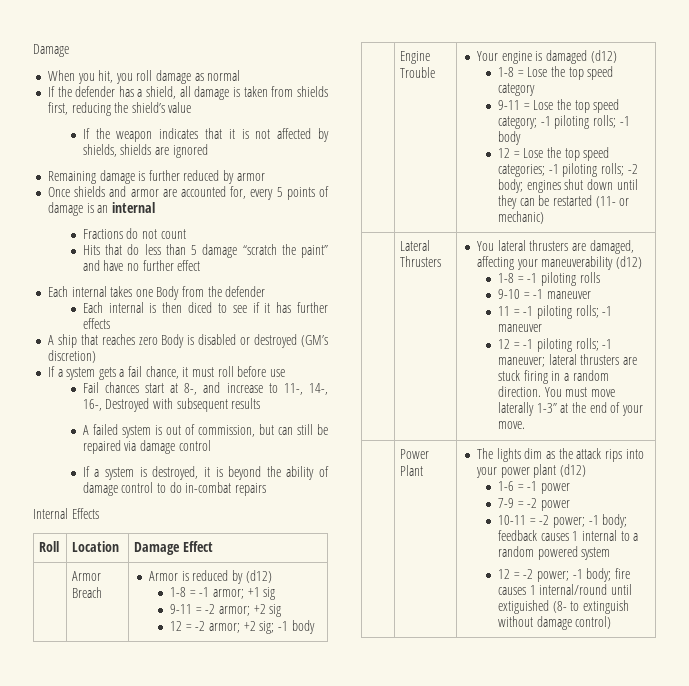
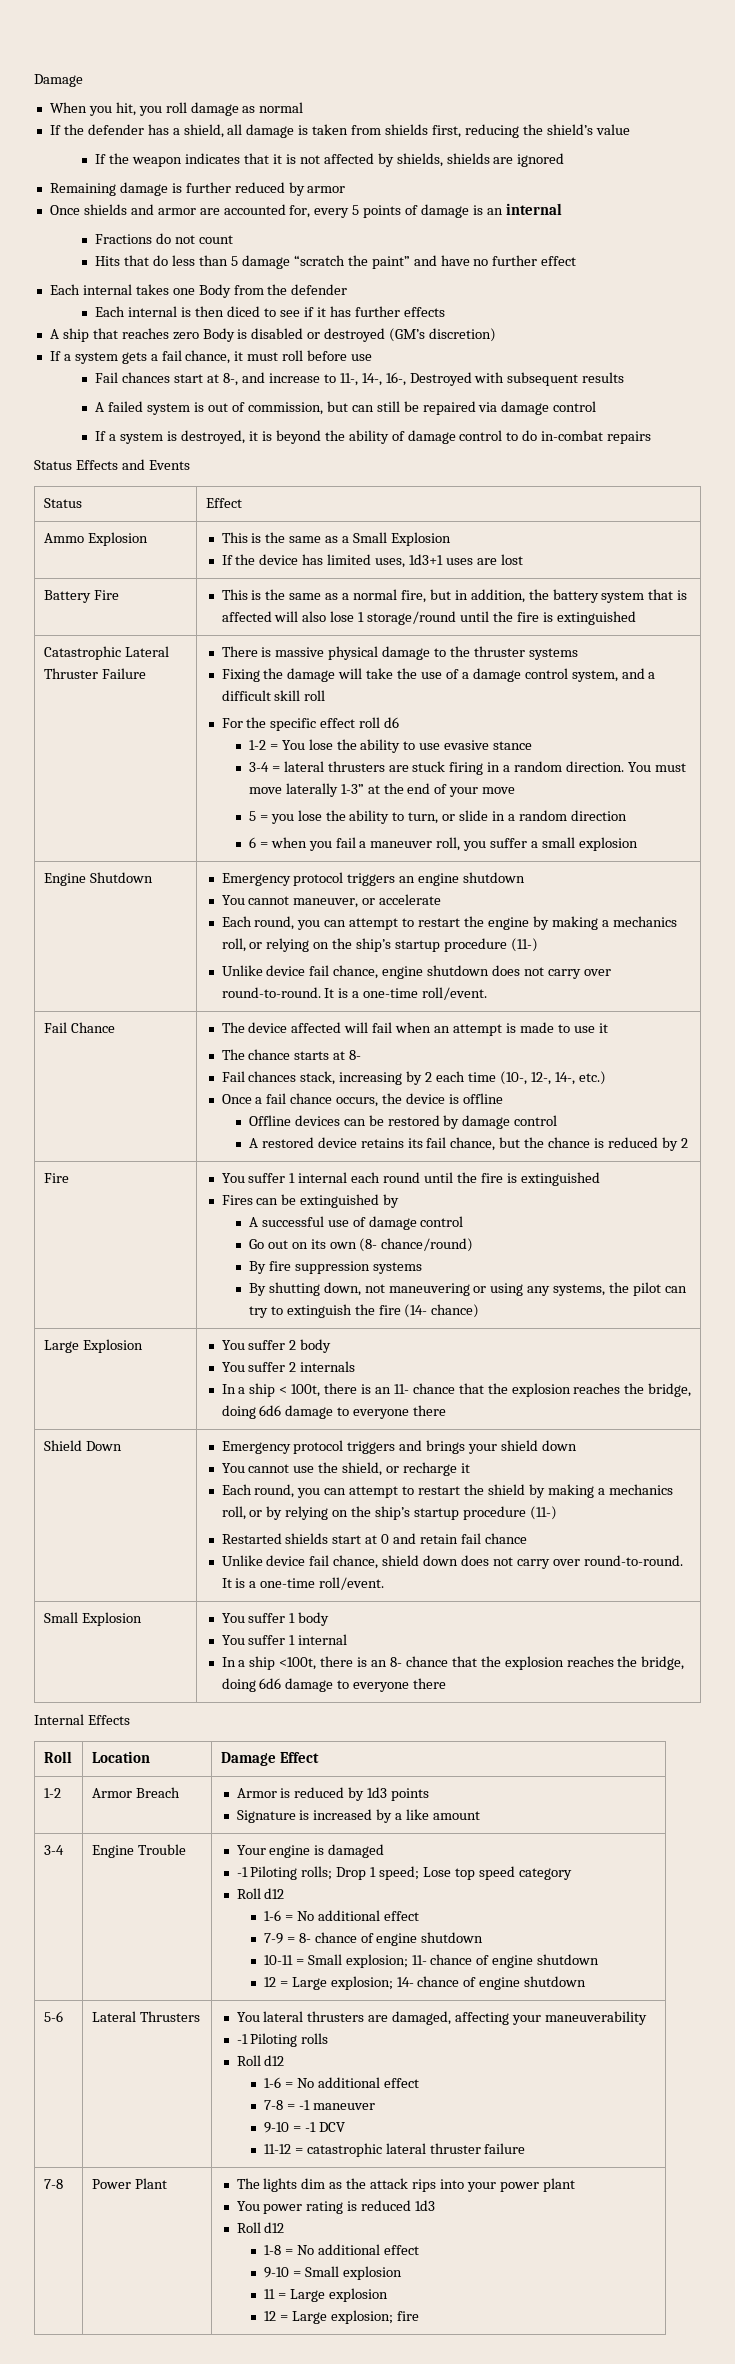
[33,508,99,519] [39,541,60,552] [72,541,120,552] [134,541,213,555] [72,571,102,581] [72,587,103,598] [149,570,272,584] [170,587,276,600] [170,604,282,617] [170,620,315,634] [400,51,431,64] [400,67,436,78] [477,50,617,64] [498,66,614,80] [498,83,536,96] [498,99,620,113] [498,115,630,129] [498,131,522,145] [498,147,610,161] [498,163,638,177] [498,179,638,193] [498,195,630,209] [498,211,545,224] [400,240,431,251] [400,256,442,267] [477,240,634,254] [477,256,643,270] [498,272,600,286] [498,289,592,299] [498,305,613,319] [498,324,543,332] [498,338,613,352] [498,357,546,367] Internal Effects // Roll | Location | Damage Effect // | Armor Breach | Armor is reduced by (d12) // 1-8 = -1 armor; +1 sig // 9-11 = -2 armor; +2 sig // 12 = -2 armor; +2 sig; -1 body // | Engine Trouble | Your engine is damaged (d12) // 1-8 = Lose the top speed category // 9-11 = Lose the top speed category; -1 piloting rolls; -1 body // 12 = Lose the top speed categories; -1 piloting rolls; -2 body; engines shut down until they can be restarted (11- or mechanic) // | Lateral Thrusters | You lateral thrusters are damaged, affecting your maneuverability (d12) // 1-8 = -1 piloting rolls // 9-10 = -1 maneuver // 11 = -1 piloting rolls; -1 maneuver // 12 = -1 piloting rolls; -1 maneuver; -> [34,459,190,470] [43,498,82,508] [205,498,242,508] [43,532,148,546] [221,532,451,546] [221,554,523,568] [43,590,119,603] [221,589,688,603] [221,611,636,625] [43,646,169,660] [43,668,146,679] [221,646,578,660] [221,668,656,682] [221,690,326,701] [221,717,400,731] [248,739,533,753] [248,762,280,772] Status Effects and Events // Status | Effect // Ammo Explosion | This is the same as a Small Explosion // If the device has limited uses, 1d3+1 uses are lost // Battery Fire | This is the same as a normal fire, but in addition, the battery system that is affected will also lose 1 storage/round until the fire is extinguished // Catastrophic Lateral Thruster Failure | There is massive physical damage to the thruster systems // Fixing the damage will take the use of a damage control system, and a difficult skill roll // For the specific effect roll d6 // 1-2 = You lose the ability to use evasive stance // 3-4 =
[498,421,526,429] move. // -> [482,787,516,794] [248,810,627,824] [248,837,638,851] [43,872,153,886] [221,872,526,886] [221,894,442,908] [221,916,677,930] [221,938,538,952] [221,965,611,979] [221,987,488,1000] [43,1022,115,1033] [221,1022,608,1036] [221,1049,362,1060] [221,1071,606,1085] [221,1093,503,1107] [248,1115,558,1129] [248,1137,688,1151] [43,1173,69,1183] [221,1172,600,1186] [221,1194,400,1208] [248,1216,464,1230] [248,1238,474,1252] [248,1261,422,1274] [248,1282,687,1296] [248,1304,480,1318] [43,1339,143,1353] [221,1339,332,1353] [221,1361,356,1372] [221,1383,692,1397] [221,1405,447,1419] [43,1440,122,1451] [221,1440,577,1454] [221,1462,470,1476] [221,1484,673,1498] [221,1506,557,1520] [221,1533,527,1544] [221,1555,683,1569] [221,1577,385,1590] [43,1612,142,1626] [221,1612,330,1626] [221,1634,348,1645] [221,1656,685,1670] [221,1678,447,1692] [34,1714,130,1725] [43,1751,72,1763] [91,1751,150,1763] [220,1752,319,1766] [43,1788,61,1798] [91,1787,180,1798] [236,1787,430,1801] [236,1809,481,1823] [43,1845,64,1855] [91,1844,186,1858] [236,1844,385,1858] [236,1866,572,1880] [236,1888,285,1899] [263,1910,419,1921] [263,1932,484,1946] [263,1954,600,1968] [263,1976,587,1990] [43,2011,63,2022] [91,2011,200,2022] [236,2011,647,2025] [236,2033,329,2047] [236,2055,285,2066] [263,2077,419,2088] [263,2100,375,2110] [263,2122,345,2133] [263,2143,526,2157] [43,2179,63,2189] move // 5 = you lose the ability to turn, or slide in a random direction // 6 = when you fail a maneuver roll, you suffer a small explosion // Engine Shutdown | Emergency protocol triggers an engine shutdown // You cannot maneuver, or accelerate // Each round, you can attempt to restart the engine by making a mechanics roll, or relying on the ship’s startup procedure (11-) // Unlike device fail chance, engine shutdown does not carry over round-to-round. It is a one-time roll/event. // Fail Chance | The device affected will fail when an attempt is made to use it // The chance starts at 8- // Fail chances stack, increasing by 2 each time (10-, 12-, 14-, etc.) // Once a fail chance occurs, the device is offline // Offline devices can be restored by damage control // A restored device retains its fail chance, but the chance is reduced by 2 // Fire | You suffer 1 internal each round until the fire is extinguished // Fires can be extinguished by // A successful use of damage control // Go out on its own (8- chance/round) // By fire suppression systems // By shutting down, not maneuvering or using any systems, the pilot can try to extinguish the fire (14- chance) // Large Explosion | You suffer 2 body // You suffer 2 internals // In a ship < 100t, there is an 11- chance that the explosion reaches the bridge, doing 6d6 damage to everyone there // Shield Down | Emergency protocol triggers and brings your shield down // You cannot use the shield, or recharge it // Each round, you can attempt to restart the shield by making a mechanics roll, or by relying on the ship’s startup procedure (11-) // Restarted shields start at 0 and retain fail chance // Unlike device fail chance, shield down does not carry over round-to-round. It is a one-time roll/event. // Small Explosion | You suffer 1 body // You suffer 1 internal // In a ship <100t, there is an 8- chance that the explosion reaches the bridge, doing 6d6 damage to everyone there // Internal Effects // Roll | Location | Damage Effect // 1-2 | Armor Breach | Armor is reduced by 1d3 points // Signature is increased by a like amount // 3-4 | Engine Trouble | Your engine is damaged // -1 Piloting rolls; Drop 1 speed; Lose top speed category // Roll d12 // 1-6 = No additional effect // 7-9 = 8- chance of engine shutdown // 10-11 = Small explosion; 11- chance of engine shutdown // 12 = Large explosion; 14- chance of engine shutdown // 5-6 | Lateral Thrusters | You lateral thrusters are damaged, affecting your maneuverability // -1 Piloting rolls // Roll d12 // 1-6 = No additional effect // 7-8 = -1 maneuver // 9-10 = -1 DCV // 11-12 = catastrophic lateral thruster failure // 7-8
[560,464,587,477] [498,481,571,494] [498,498,571,511] [498,514,628,528] [498,530,639,541] [498,546,611,560] [498,568,631,582] [498,584,633,595] [498,600,630,614] [498,616,612,630] (d12) // 1-6 = -1 power // 7-9 = -2 power // 10-11 = -2 power; -1 body; feedback causes 1 internal to a random powered system // 12 = -2 power; -1 body; fire causes 1 internal/round until extiguished (8- to extinguish without damage control) -> [236,2200,436,2214] [236,2222,285,2233] [263,2244,419,2255] [263,2266,402,2280] [263,2288,388,2302] [263,2310,419,2324] // You power rating is reduced 1d3 // Roll d12 // 1-8 = No additional effect // 9-10 = Small explosion // 11 = Large explosion // 12 = Large explosion; fire

